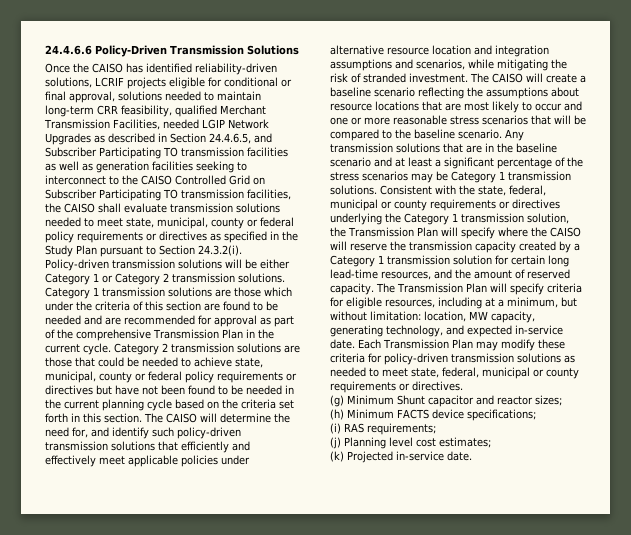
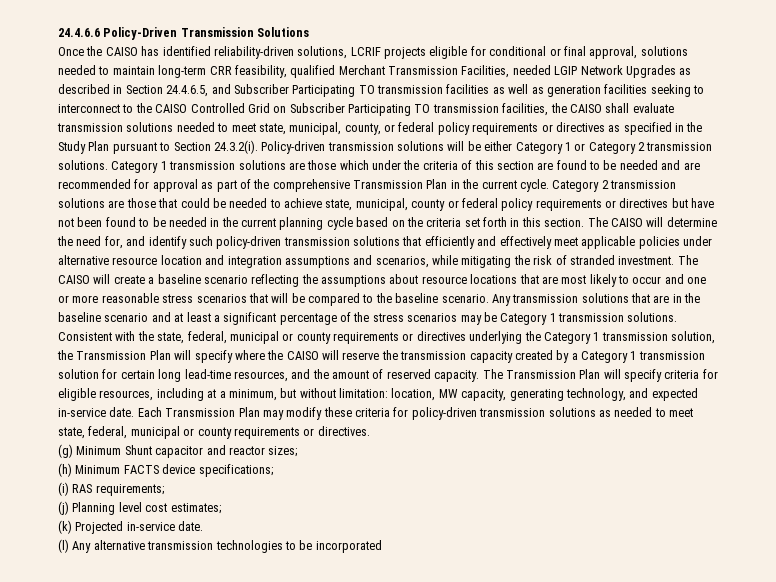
[211,218,244,229] county -> [344,123,381,135] county,
(472, 456) none -> [58,539,382,553] // (l) Any alternative transmission technologies to be incorporated

